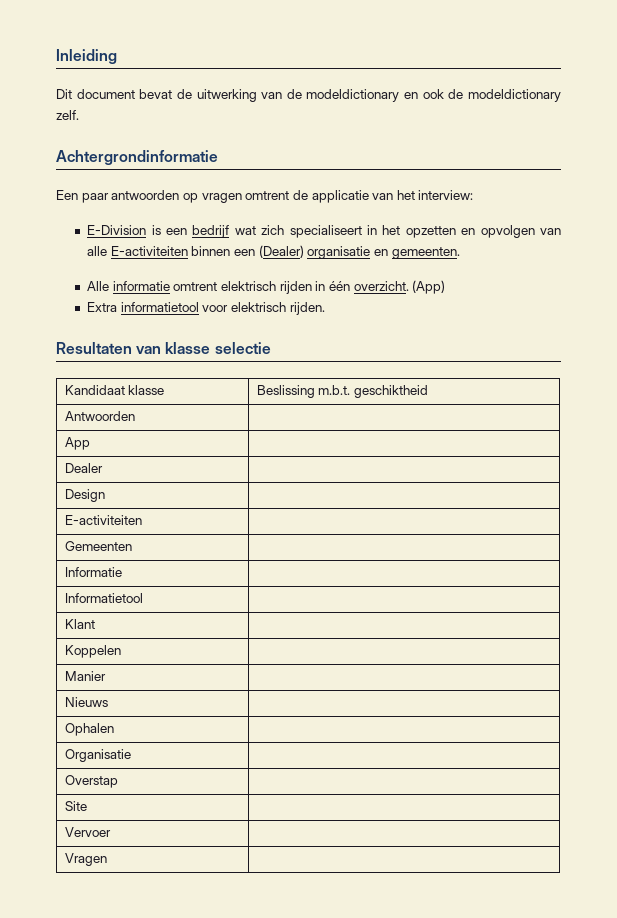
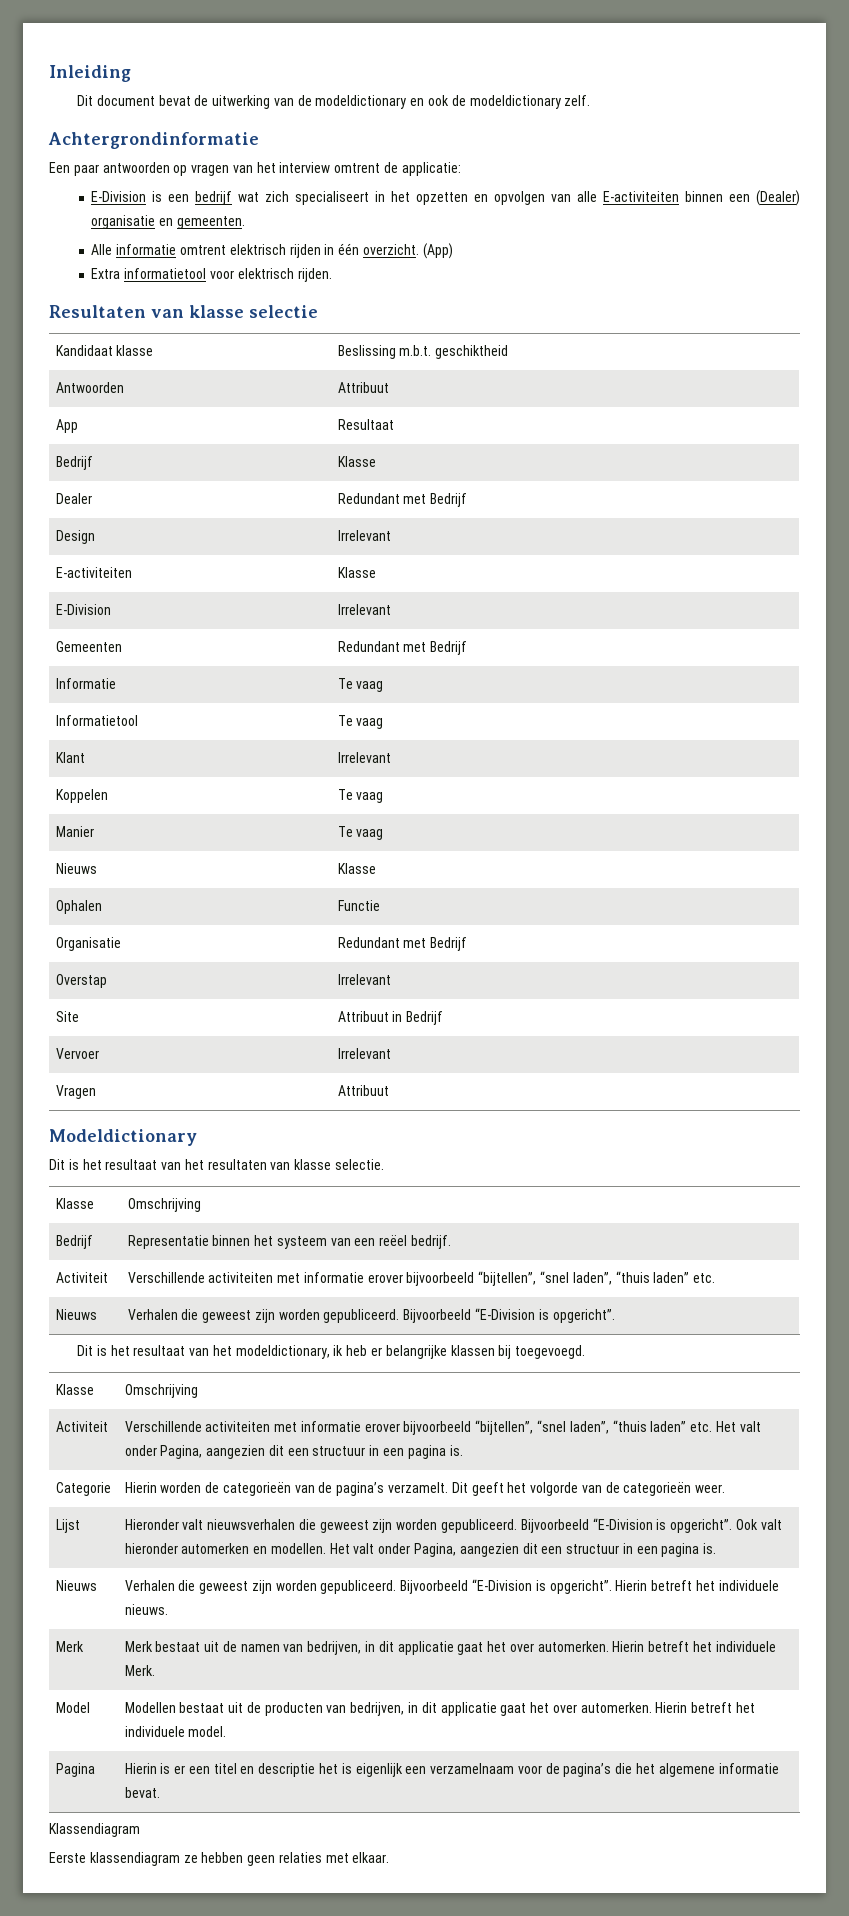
[245,190,474,203] omtrent de applicatie van het interview: -> [232,162,461,176] van het interview omtrent de applicatie:
(135, 416) none -> [337,382,389,393] Attribuut
[64,463,103,473] // Dealer | -> [337,419,394,430] [55,456,93,470] [337,456,376,467] [55,493,92,504] [337,493,468,507] Resultaat // Bedrijf | Klasse // Dealer | Redundant met Bedrijf
(105, 495) none -> [337,530,391,541] Irrelevant
[64,541,132,551] // Gemeenten | -> [337,567,376,578] [55,604,111,615] [337,604,391,615] [55,641,122,652] [337,641,468,655] Klasse // E-Division | Irrelevant // Gemeenten | Redundant met Bedrijf
(122, 572) none -> [337,678,384,692] Te vaag
(143, 598) none -> [337,715,384,729] Te vaag
(95, 624) none -> [337,752,391,763] Irrelevant
(121, 651) none -> [337,789,384,803] Te vaag
[64,697,108,707] // Nieuws | -> [337,826,384,840] [55,863,97,874] [337,863,376,874] Te vaag // Nieuws | Klasse
(114, 729) none -> [337,900,380,911] Functie
(131, 755) none -> [337,937,468,951] Redundant met Bedrijf
(118, 781) none -> [337,974,391,985] Irrelevant
(87, 806) none -> [337,1011,444,1025] Attribuut in Bedrijf
(111, 832) none -> [337,1048,391,1059] Irrelevant
(107, 859) none -> [337,1085,389,1096] [49,1129,197,1146] [49,1159,385,1170] [55,1198,94,1209] [127,1198,201,1212] [55,1235,93,1249] [127,1235,451,1249] [55,1272,108,1283] [127,1271,716,1286] [55,1309,97,1320] [127,1308,615,1323] [76,1345,586,1359] [55,1384,94,1395] [124,1384,198,1398] [55,1421,108,1432] [124,1420,761,1435] [124,1445,463,1459] [55,1482,111,1496] [124,1482,726,1496] [55,1519,80,1533] [124,1518,782,1533] [124,1543,717,1557] [55,1580,97,1591] [124,1579,779,1594] [124,1604,168,1615] [55,1641,84,1652] [124,1641,776,1655] [124,1665,155,1676] [55,1702,90,1713] [124,1702,755,1716] [124,1726,227,1737] [55,1763,95,1777] [124,1763,779,1777] [124,1787,160,1798] [49,1823,140,1837] [49,1852,390,1866] Attribuut // Modeldictionary // Dit is het resultaat van het resultaten van klasse selectie. // Klasse | Omschrijving // Bedrijf | Representatie binnen het systeem van een reëel bedrijf. // Activiteit | Verschillende activiteiten met informatie erover bijvoorbeeld “bijtellen”, “snel laden”, “thuis laden” etc. // Nieuws | Verhalen die geweest zijn worden gepubliceerd. Bijvoorbeeld “E-Division is opgericht”. // Dit is het resultaat van het modeldictionary, ik heb er belangrijke klassen bij toegevoegd. // Klasse | Omschrijving // Activiteit | Verschillende activiteiten met informatie erover bijvoorbeeld “bijtellen”, “snel laden”, “thuis laden” etc. Het valt onder Pagina, aangezien dit een structuur in een pagina is. // Categorie | Hierin worden de categorieën van de pagina’s verzamelt. Dit geeft het volgorde van de categorieën weer. // Lijst | Hieronder valt nieuwsverhalen die geweest zijn worden gepubliceerd. Bijvoorbeeld “E-Division is opgericht”. Ook valt hieronder automerken en modellen. Het valt onder Pagina, aangezien dit een structuur in een pagina is. // Nieuws | Verhalen die geweest zijn worden gepubliceerd. Bijvoorbeeld “E-Division is opgericht”. Hierin betreft het individuele nieuws. // Merk | Merk bestaat uit de namen van bedrijven, in dit applicatie gaat het over automerken. Hierin betreft het individuele Merk. // Model | Modellen bestaat uit de producten van bedrijven, in dit applicatie gaat het over automerken. Hierin betreft het individuele model. // Pagina | Hierin is er een titel en descriptie het is eigenlijk een verzamelnaam voor de pagina’s die het algemene informatie bevat. // Klassendiagram // Eerste klassendiagram ze hebben geen relaties met elkaar.

